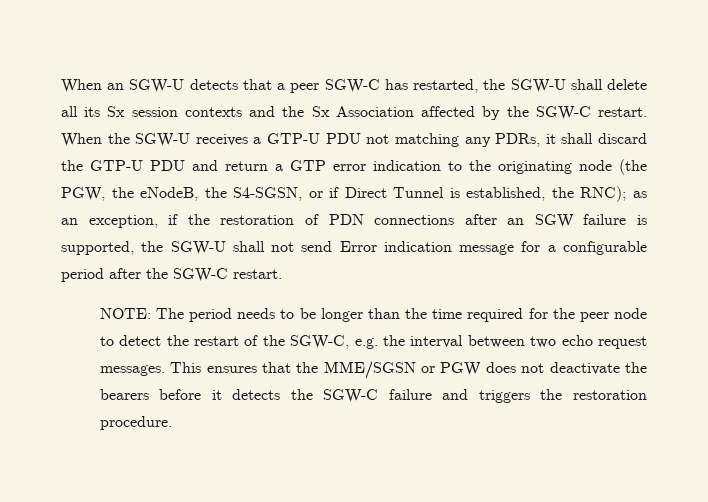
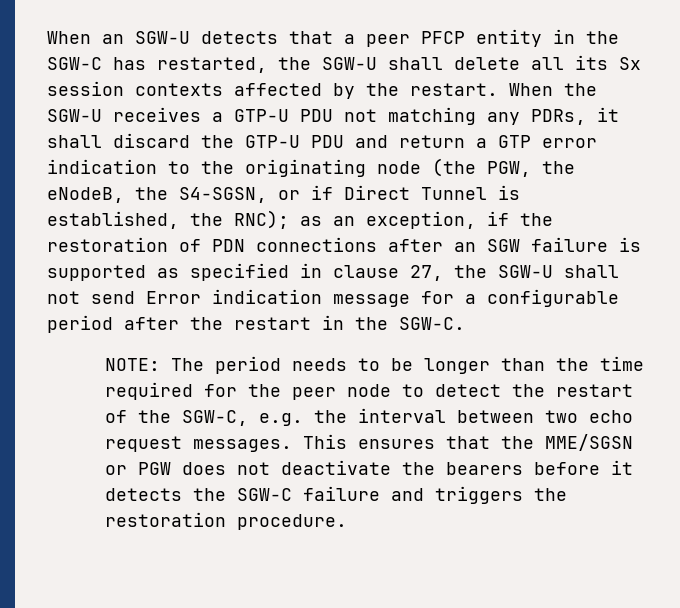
(320, 88) none -> [421,29,619,47] PFCP entity in the
[249,106,414,117] and the Sx Association -> (223, 89) none
[535,106,591,120] SGW-C -> (399, 89) none
[61,241,134,255] supported, -> [47,263,443,281] supported as specified in clause 27,
[173,268,282,282] SGW-C restart. -> [234,315,465,330] restart in the SGW-C.

